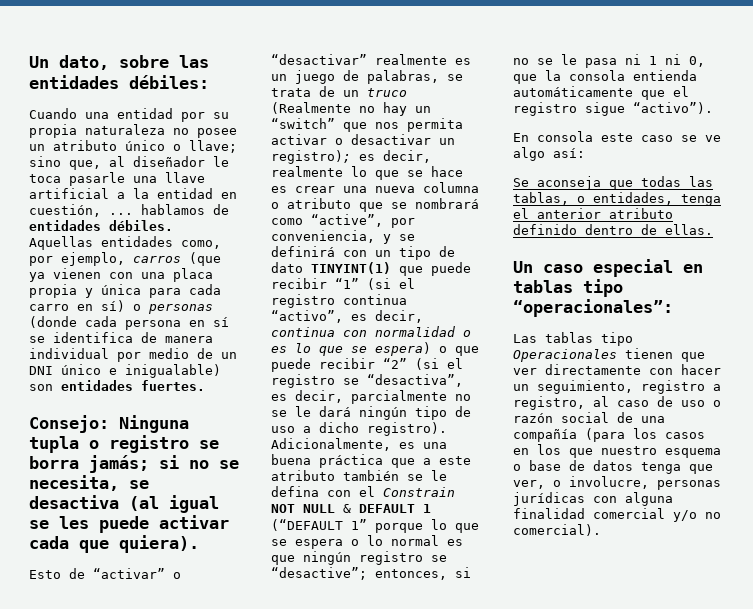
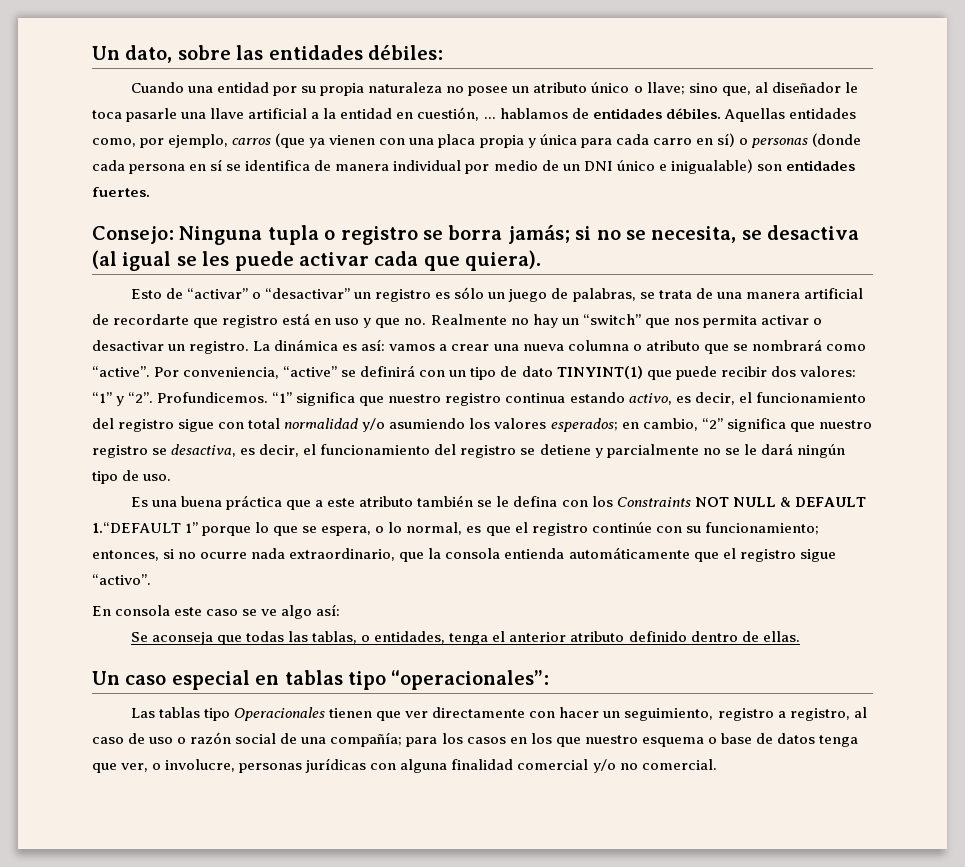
[375,54,471,65] realmente es -> [354,287,485,302] un registro es sólo
[343,88,407,97] [271,102,351,114] un truco (Realmente -> [716,288,863,299] [92,313,507,328] una manera artificial de recordarte que registro está en uso y que no. Realmente
[271,150,431,164] [271,166,463,180] [271,186,287,193] registro); es decir, realmente lo que se hace es -> [189,339,448,354] registro. La dinámica es así: vamos a
[311,214,415,228] [271,230,391,244] “active”, por conveniencia, y -> [92,366,338,379] “active”. Por conveniencia, “active”
[335,278,415,290] [271,294,407,308] [271,310,423,323] [271,326,471,337] [271,342,479,356] [271,358,463,372] [271,374,463,388] [271,390,343,403] “1” (si el registro continua “activo”, es decir, continua con normalidad o es lo que se espera) o que puede recibir “2” (si el registro se “desactiva”, es decir, -> [770,366,856,377] [92,392,866,406] [92,418,872,432] [92,444,603,458] dos valores: “1” y “2”. Profundicemos. “1” significa que nuestro registro continua estando activo, es decir, el funcionamiento del registro sigue con total normalidad y/o asumiendo los valores esperados; en cambio, “2” significa que nuestro registro se desactiva, es decir, el funcionamiento del registro se detiene y
[271,422,447,436] [271,438,415,451] uso a dicho registro). Adicionalmente, es -> [143,474,172,481] [130,497,148,507] uso. // Es
[359,486,455,497] el Constrain -> [591,496,691,507] los Constraints
[423,504,431,513] [271,519,343,531] 1 (“DEFAULT -> [92,522,181,533] 1.“DEFAULT
[295,539,343,549] espera -> [321,526,372,536] espera,
[391,535,439,546] normal -> [406,522,463,535] normal,
[303,551,447,565] [271,567,471,580] [513,54,705,68] ningún registro se “desactive”; entonces, si no se le pasa ni 1 ni 0, -> [514,522,819,536] [92,548,396,561] el registro continúe con su funcionamiento; entonces, si no ocurre nada extraordinario,
[633,102,713,114] “activo”). -> [92,574,151,585] “activo”.
[513,428,625,442] compañía (para -> [330,732,438,747] compañía; para
[513,524,601,536] comercial). -> [641,759,717,770] comercial.

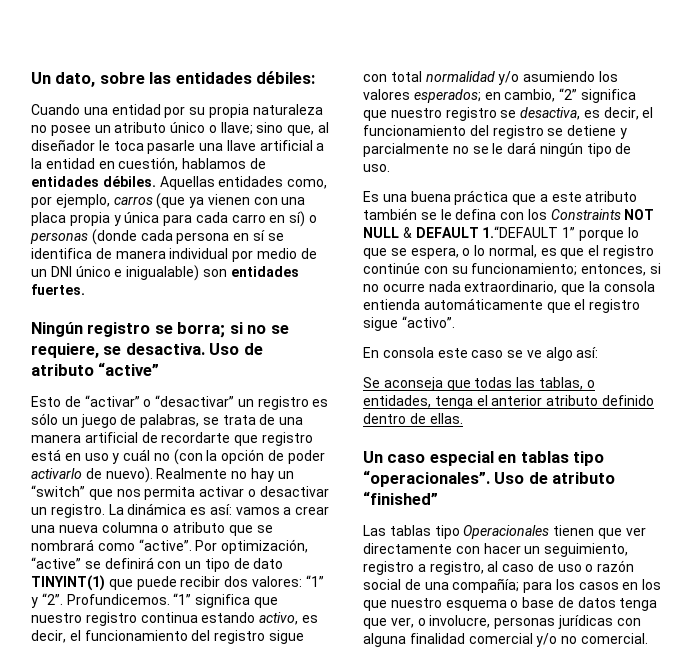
[483,117,496,119] ... -> (179, 164) none
[92,225,860,245] [92,250,542,271] Consejo: Ninguna tupla o registro se borra jamás; si no se necesita, se desactiva (al igual se les puede activar cada que quiera). -> [31,322,289,338] [31,343,263,358] [31,362,160,376] Ningún registro se borra; si no se requiere, se desactiva. Uso de atributo “active”
[375,318,427,328] que no. -> [123,449,325,465] [31,467,153,483] cuál no (con la opción de poder activarlo de nuevo).
[183,367,280,379] conveniencia, -> [221,539,309,554] optimización,
[391,670,550,690] “operacionales”: -> [363,470,616,487] [363,491,438,505] “operacionales”. Uso de atributo “finished”

